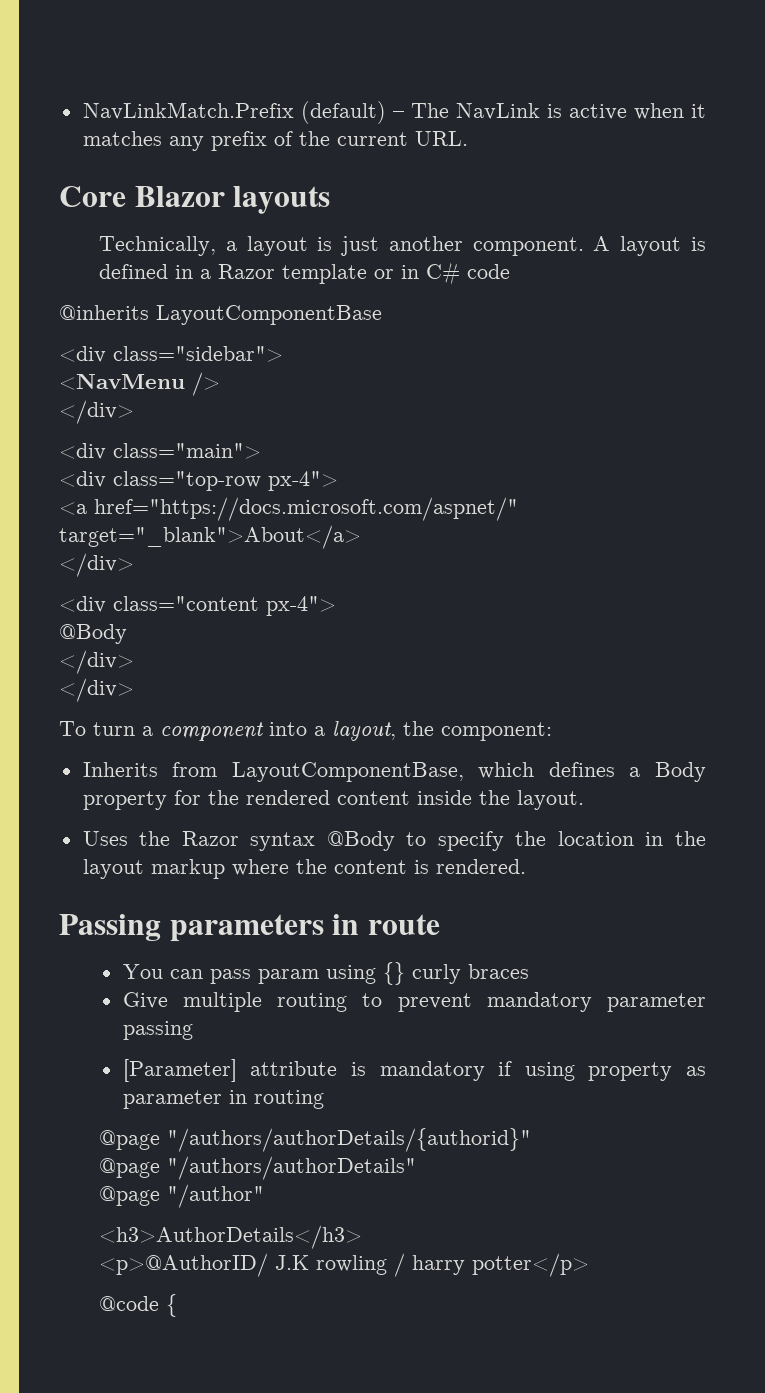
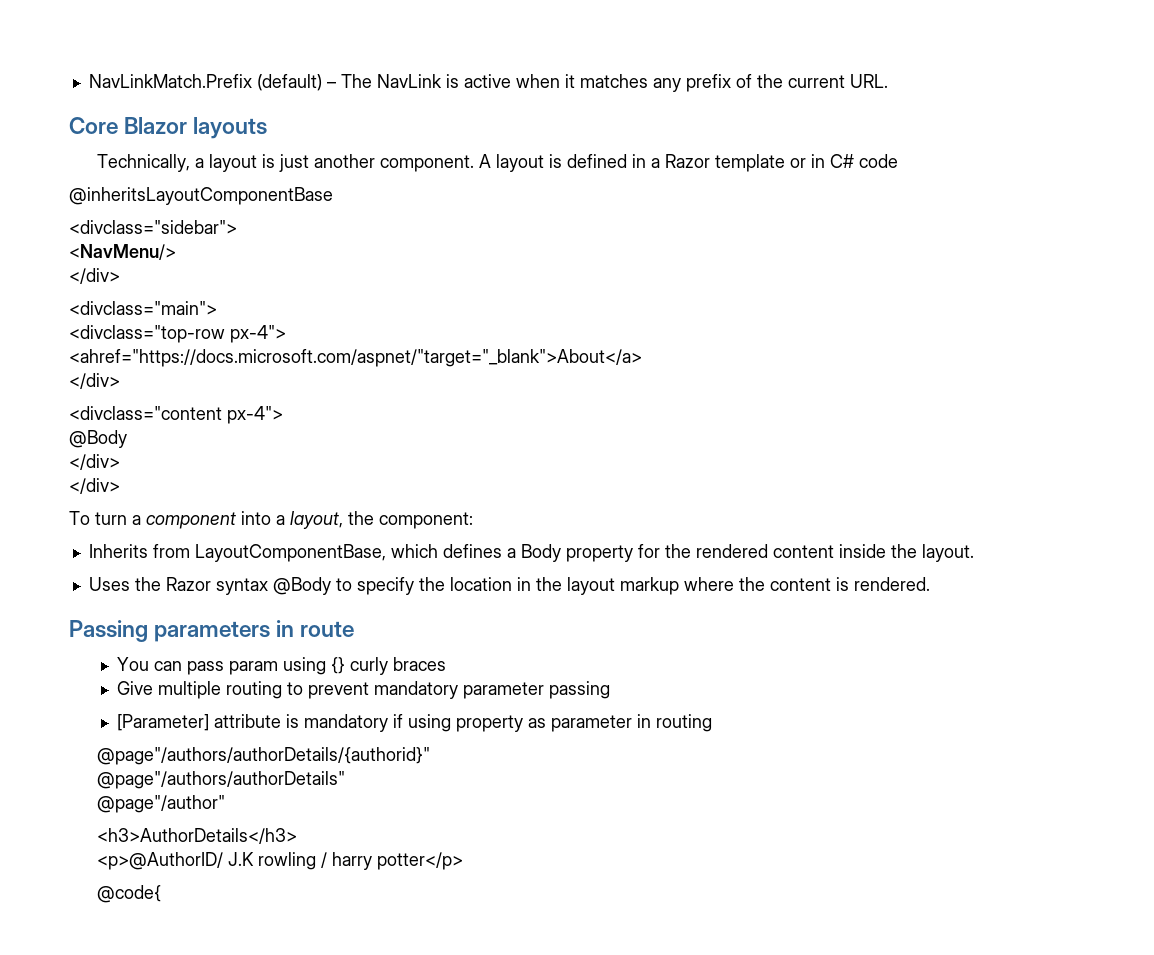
[59,305,382,325] [59,346,283,363] [59,372,220,396] [59,400,134,424] [59,443,261,460] [59,471,338,491] [59,497,518,521] [59,525,361,549] [59,553,134,577] [59,596,259,613] @inherits LayoutComponentBase // <div class="sidebar"> // <NavMenu /> // </div> // <div class="main"> // <div class="top-row px-4"> // <a href="https://docs.microsoft.com/aspnet/" target="_blank">About</a> // </div> // <div class="content -> [69,187,333,205] [69,220,237,234] [69,244,176,260] [69,268,120,284] [69,301,217,315] [69,325,286,343] [69,349,642,367] [69,373,120,389] [69,406,222,420] @inheritsLayoutComponentBase // <divclass="sidebar"> // <NavMenu/> // </div> // <divclass="main"> // <divclass="top-row px-4"> // <ahref="https://docs.microsoft.com/aspnet/"target="_blank">About</a> // </div> // <divclass="content
[99,1128,532,1152] [99,1156,417,1180] [99,1184,265,1208] @page "/authors/authorDetails/{authorid}" // @page "/authors/authorDetails" // @page "/author" -> [97,747,431,765] [97,771,346,789] [97,795,226,813] @page"/authors/authorDetails/{authorid}" // @page"/authors/authorDetails" // @page"/author"
[99,1294,178,1317] @code { -> [97,885,162,903] @code{

